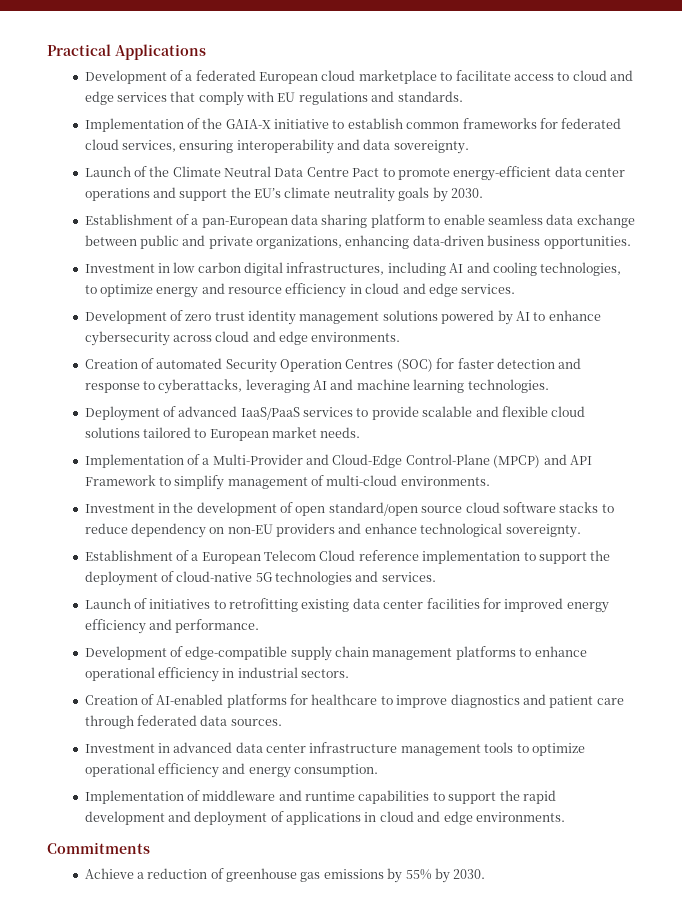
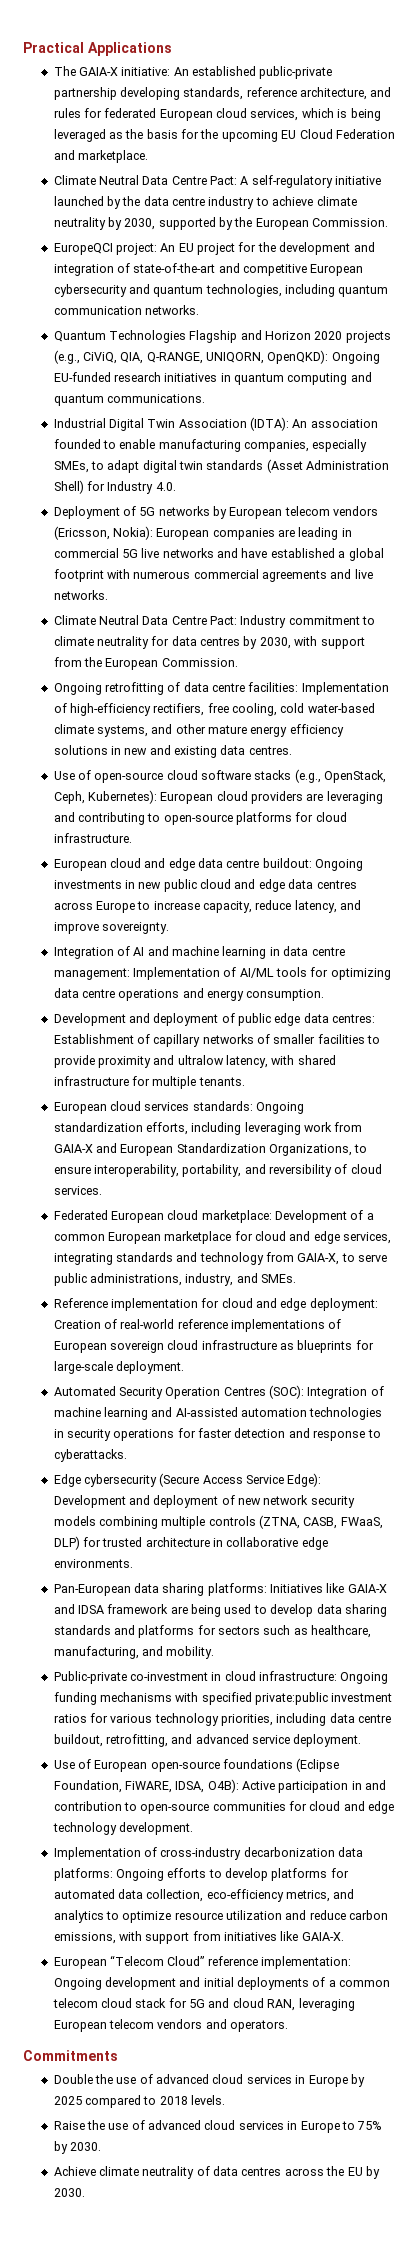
[84,70,634,84] [84,91,463,106] [84,118,622,132] [84,139,469,154] [84,166,626,181] [84,187,483,202] [84,214,635,228] [84,235,631,249] [84,262,622,276] [84,283,516,298] [84,310,601,325] [84,331,401,346] [84,358,433,373] Development of a federated European cloud marketplace to facilitate access to cloud and edge services that comply with EU regulations and standards. // Implementation of the GAIA-X initiative to establish common frameworks for federated cloud services, ensuring interoperability and data sovereignty. // Launch of the Climate Neutral Data Centre Pact to promote energy-efficient data center operations and support the EU’s climate neutrality goals by 2030. // Establishment of a pan-European data sharing platform to enable seamless data exchange between public and private organizations, enhancing data-driven business opportunities. // Investment in low carbon digital infrastructures, including AI and cooling technologies, to optimize energy and resource efficiency in cloud and edge services. // Development of zero trust identity management solutions powered by AI to enhance cybersecurity across cloud and edge environments. // Creation of automated Security Operation Centres (SOC) -> [53,66,333,79] [53,87,392,100] [53,108,381,121] [53,129,395,142] [53,150,148,163] [53,175,382,188] [53,196,357,209] [53,217,389,230] [53,242,375,255] [53,263,364,276] [53,284,389,297] [53,305,199,315] [53,330,391,343] [53,350,380,364] [53,372,372,385] [53,394,205,406] [53,417,378,431] [53,439,368,452] [53,459,390,473] [53,480,176,494] [53,506,379,519] [53,526,352,540] [53,548,384,561] [53,569,373,582] [53,590,108,600] [53,615,376,628] [53,636,365,649] [53,657,238,670] [53,682,389,695] [53,703,375,716] [53,724,344,737] [53,745,292,758] [53,769,387,783] [53,790,383,804] [53,812,347,825] [53,833,132,843] [53,858,364,871] [53,879,357,892] [53,900,362,913] [53,922,169,934] [53,946,345,959] [53,967,391,980] [53,988,325,1001] [53,1013,376,1026] [53,1034,381,1047] [53,1055,336,1068] [53,1076,245,1089] [53,1101,305,1114] [53,1122,363,1135] [53,1143,368,1156] [53,1164,382,1177] [53,1186,102,1195] [53,1210,374,1223] [53,1231,392,1244] [53,1252,388,1265] [53,1273,297,1286] [53,1298,378,1311] [53,1319,342,1332] [53,1340,374,1353] [53,1361,184,1374] [53,1385,384,1399] [53,1407,383,1420] [53,1429,175,1441] The GAIA-X initiative: An established public-private partnership developing standards, reference architecture, and rules for federated European cloud services, which is being leveraged as the basis for the upcoming EU Cloud Federation and marketplace. // Climate Neutral Data Centre Pact: A self-regulatory initiative launched by the data centre industry to achieve climate neutrality by 2030, supported by the European Commission. // EuropeQCI project: An EU project for the development and integration of state-of-the-art and competitive European cybersecurity and quantum technologies, including quantum communication networks. // Quantum Technologies Flagship and Horizon 2020 projects (e.g., CiViQ, QIA, Q-RANGE, UNIQORN, OpenQKD): Ongoing EU-funded research initiatives in quantum computing and quantum communications. // Industrial Digital Twin Association (IDTA): An association founded to enable manufacturing companies, especially SMEs, to adapt digital twin standards (Asset Administration Shell) for Industry 4.0. // Deployment of 5G networks by European telecom vendors (Ericsson, Nokia): European companies are leading in commercial 5G live networks and have established a global footprint with numerous commercial agreements and live networks. // Climate Neutral Data Centre Pact: Industry commitment to climate neutrality for data centres by 2030, with support from the European Commission. // Ongoing retrofitting of data centre facilities: Implementation of high-efficiency rectifiers, free cooling, cold water-based climate systems, and other mature energy efficiency solutions in new and existing data centres. // Use of open-source cloud software stacks (e.g., OpenStack, Ceph, Kubernetes): European cloud providers are leveraging and contributing to open-source platforms for cloud infrastructure. // European cloud and edge data centre buildout: Ongoing investments in new public cloud and edge data centres across Europe to increase capacity, reduce latency, and improve sovereignty. // Integration of AI and machine learning in data centre management: Implementation of AI/ML tools for optimizing data centre operations and energy consumption. // Development and deployment of public edge data centres: Establishment of capillary networks of smaller facilities to provide proximity and ultralow latency, with shared infrastructure for multiple tenants. // European cloud services standards: Ongoing standardization efforts, including leveraging work from GAIA-X and European Standardization Organizations, to ensure interoperability, portability, and reversibility of cloud services. // Federated European cloud marketplace: Development of a common European marketplace for cloud and edge services, integrating standards and technology from GAIA-X, to serve public administrations, industry, and SMEs. // Reference implementation for cloud and edge deployment: Creation of real-world reference implementations of European sovereign cloud infrastructure as blueprints for large-scale deployment. // Automated Security Operation Centres (SOC): Integration of machine learning and AI-assisted automation technologies in security operations
[158,379,549,394] [84,406,586,421] [84,427,361,441] [84,454,592,468] [84,475,490,490] [84,502,614,516] [84,523,581,538] [84,550,611,564] [84,571,436,586] [84,598,609,613] [84,619,260,634] [84,646,587,661] [84,667,350,682] [84,694,624,708] [84,715,282,729] [84,742,585,756] [84,763,379,778] [84,790,556,804] [84,811,565,826] [47,842,150,854] [84,868,432,883] cyberattacks, leveraging AI and machine learning technologies. // Deployment of advanced IaaS/PaaS services to provide scalable and flexible cloud solutions tailored to European market needs. // Implementation of a Multi-Provider and Cloud-Edge Control-Plane (MPCP) and API Framework to simplify management of multi-cloud environments. // Investment in the development of open standard/open source cloud software stacks to reduce dependency on non-EU providers and enhance technological sovereignty. // Establishment of a European Telecom Cloud reference implementation to support the deployment of cloud-native 5G technologies and services. // Launch of initiatives to retrofitting existing data center facilities for improved energy efficiency and performance. // Development of edge-compatible supply chain management platforms to enhance operational efficiency in industrial sectors. // Creation of AI-enabled platforms for healthcare to improve diagnostics and patient care through federated data sources. // Investment in advanced data center infrastructure management tools to optimize operational efficiency and energy consumption. // Implementation of middleware and runtime capabilities to support the rapid development and deployment of applications in cloud and edge environments. // Commitments // Achieve a reduction of greenhouse gas emissions by 55% -> [53,1449,127,1462] [53,1473,322,1487] [53,1495,355,1508] [53,1515,383,1529] [53,1536,328,1550] [53,1559,133,1568] [53,1583,387,1596] [53,1604,387,1617] [53,1625,372,1638] [53,1646,215,1659] [53,1671,389,1684] [53,1692,393,1705] [53,1713,392,1726] [53,1734,362,1747] [53,1758,340,1772] [53,1779,387,1793] [53,1801,395,1814] [52,1822,193,1835] [53,1847,364,1860] [53,1868,349,1881] [53,1889,355,1902] [53,1910,389,1923] [53,1931,344,1944] [53,1955,352,1969] [53,1977,391,1990] [52,1998,355,2011] [53,2019,289,2032] [23,2050,118,2061] [53,2074,365,2087] [53,2095,226,2108] [53,2120,383,2133] [53,2141,101,2154] [53,2166,363,2179] cyberattacks. // Edge cybersecurity (Secure Access Service Edge): Development and deployment of new network security models combining multiple controls (ZTNA, CASB, FWaaS, DLP) for trusted architecture in collaborative edge environments. // Pan-European data sharing platforms: Initiatives like GAIA-X and IDSA framework are being used to develop data sharing standards and platforms for sectors such as healthcare, manufacturing, and mobility. // Public-private co-investment in cloud infrastructure: Ongoing funding mechanisms with specified private:public investment ratios for various technology priorities, including data centre buildout, retrofitting, and advanced service deployment. // Use of European open-source foundations (Eclipse Foundation, FiWARE, IDSA, O4B): Active participation in and contribution to open-source communities for cloud and edge technology development. // Implementation of cross-industry decarbonization data platforms: Ongoing efforts to develop platforms for automated data collection, eco-efficiency metrics, and analytics to optimize resource utilization and reduce carbon emissions, with support from initiatives like GAIA-X. // European “Telecom Cloud” reference implementation: Ongoing development and initial deployments of a common telecom cloud stack for 5G and cloud RAN, leveraging European telecom vendors and operators. // Commitments // Double the use of advanced cloud services in Europe by 2025 compared to 2018 levels. // Raise the use of advanced cloud services in Europe to 75% by 2030. // Achieve climate neutrality of data centres across the EU

